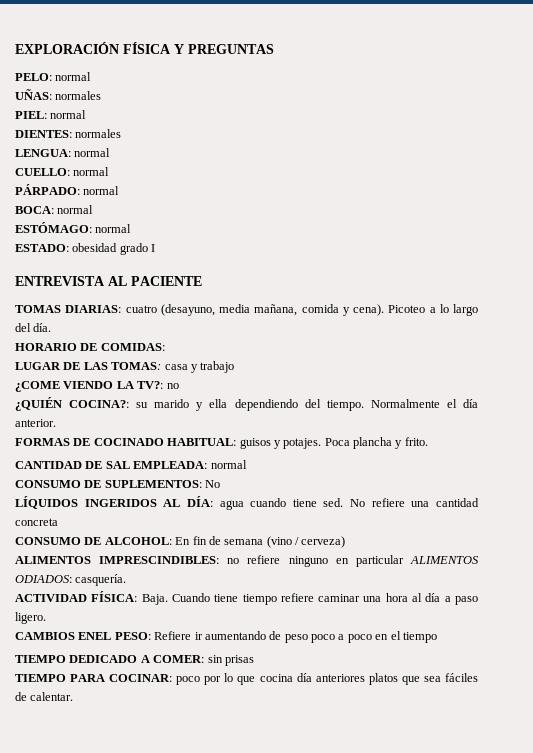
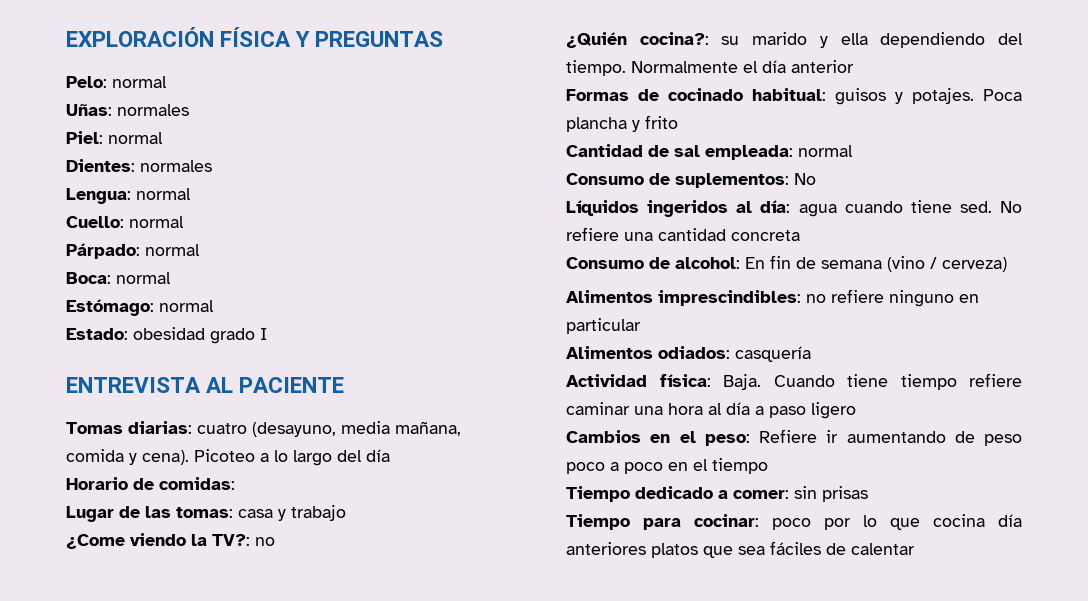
[15,72,92,81] [15,89,102,100] [15,110,87,119] [15,129,122,138] [15,148,111,157] [15,167,110,176] [15,184,120,195] [15,205,94,214] [15,222,132,233] [15,244,69,252] PELO: normal // UÑAS: normales // PIEL: normal // DIENTES: normales // LENGUA: normal // CUELLO: normal // PÁRPADO: normal // BOCA: normal // ESTÓMAGO: normal // ESTADO: -> [66,76,167,88] [66,104,189,116] [66,131,163,144] [66,159,212,172] [66,188,191,204] [66,216,184,228] [66,243,200,259] [66,272,171,284] [66,299,214,316] [66,328,128,340] Pelo: normal // Uñas: normales // Piel: normal // Dientes: normales // Lengua: normal // Cuello: normal // Párpado: normal // Boca: normal // Estómago: normal // Estado:
[15,305,122,313] TOMAS DIARIAS: -> [66,421,192,434] Tomas diarias:
[33,323,52,332] [15,343,165,351] [15,362,162,370] día. // HORARIO DE COMIDAS: // LUGAR DE LAS TOMAS: -> [366,449,390,462] [66,477,235,490] [66,506,233,522] día // Horario de comidas: // Lugar de las tomas:
[15,381,134,392] ¿COME VIENDO LA -> [66,533,207,549] ¿Come viendo la
[15,397,130,411] ¿QUIÉN COCINA?: -> [566,32,709,48] ¿Quién cocina?:
[15,419,56,427] [15,438,237,446] anterior. // FORMAS DE COCINADO HABITUAL: -> [791,60,854,73] [566,88,826,101] anterior // Formas de cocinado habitual:
[404,437,428,446] [15,460,247,469] [15,480,221,488] [15,496,213,509] frito. // CANTIDAD DE SAL EMPLEADA: normal // CONSUMO DE SUPLEMENTOS: No // LÍQUIDOS INGERIDOS AL DÍA: -> [645,115,678,129] [566,144,853,160] [566,173,816,188] [566,200,791,217] frito // Cantidad de sal empleada: normal // Consumo de suplementos: No // Líquidos ingeridos al día:
[15,537,172,545] CONSUMO DE ALCOHOL: -> [566,257,740,269] Consumo de alcohol:
[15,556,220,564] ALIMENTOS IMPRESCINDIBLES: -> [566,290,801,306] Alimentos imprescindibles:
[410,556,480,564] [15,574,127,586] [15,591,138,602] ALIMENTOS ODIADOS: casquería. // ACTIVIDAD FÍSICA: -> [566,346,811,362] [566,374,711,387] // Alimentos odiados: casquería // Actividad física:
[15,612,46,624] [15,632,151,640] ligero. // CAMBIOS ENEL PESO: -> [811,402,856,419] [566,430,750,446] ligero // Cambios en el peso:
[15,655,205,663] TIEMPO DEDICADO A COMER: -> [566,486,789,502] Tiempo dedicado a comer:
[15,674,173,682] TIEMPO PARA COCINAR: -> [566,514,759,530] Tiempo para cocinar:
[30,692,74,701] calentar. -> [851,543,915,555] calentar

